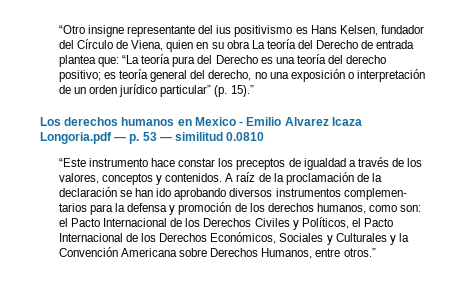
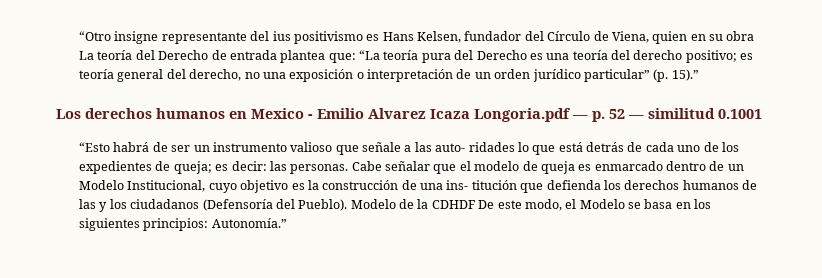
[142,132,157,141] 53 -> [609,109,625,119] 52
[226,132,265,141] [58,157,423,170] [58,172,382,185] [58,187,407,200] [58,202,422,215] [58,217,393,230] [58,232,409,245] [58,247,376,259] 0.0810 // “Este instrumento hace constar los preceptos de igualdad a través de los valores, conceptos y contenidos. A raíz de la proclamación de la declaración se han ido aprobando diversos instrumentos complemen- tarios para la defensa y promoción de los derechos humanos, como son: el Pacto Internacional de los Derechos Civiles y Políticos, el Pacto Internacional de los Derechos Económicos, Sociales y Culturales y la Convención Americana sobre Derechos Humanos, entre otros.” -> [718,109,762,119] [79,142,739,155] [79,161,744,174] [79,180,758,193] [79,199,712,212] [79,218,287,231] 0.1001 // “Esto habrá de ser un instrumento valioso que señale a las auto- ridades lo que está detrás de cada uno de los expedientes de queja; es decir: las personas. Cabe señalar que el modelo de queja es enmarcado dentro de un Modelo Institucional, cuyo objetivo es la construcción de una ins- titución que defienda los derechos humanos de las y los ciudadanos (Defensoría del Pueblo). Modelo de la CDHDF De este modo, el Modelo se basa en los siguientes principios: Autonomía.”

